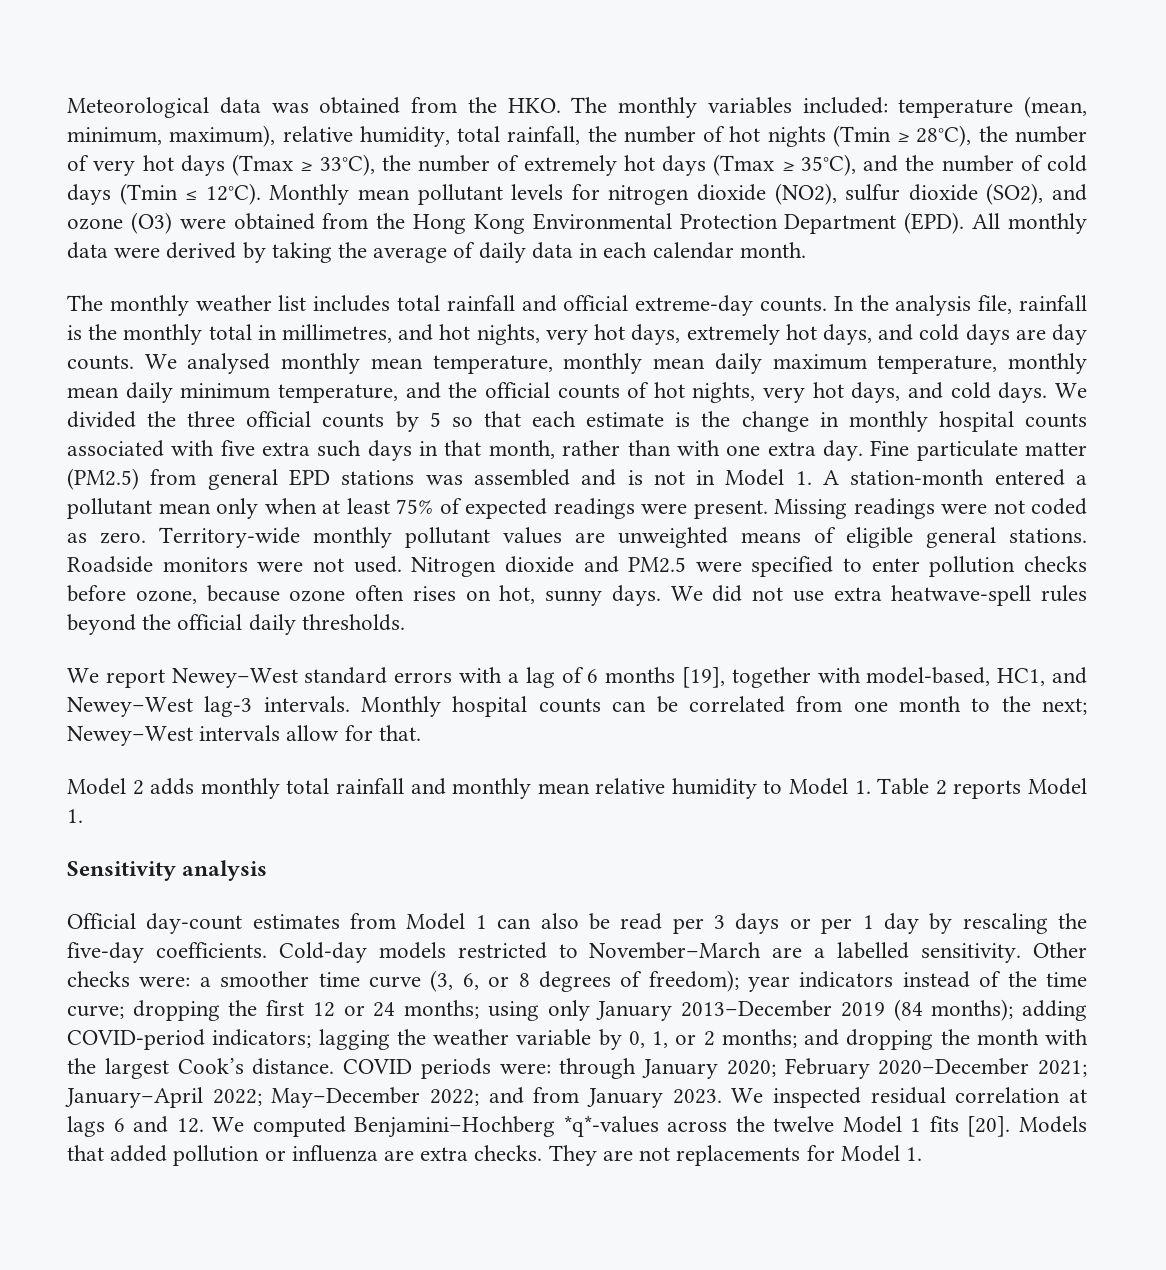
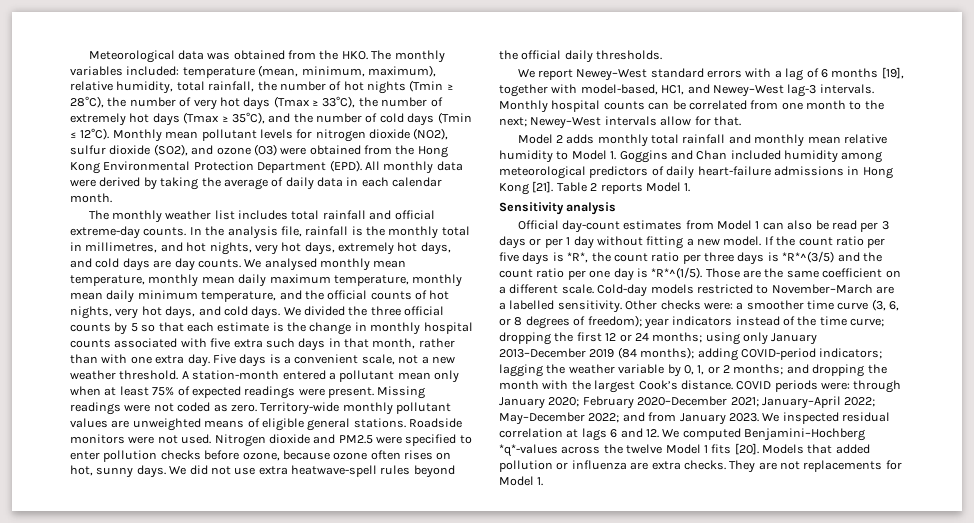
[870,440,1088,461] [67,468,812,490] Fine particulate matter (PM2.5) from general EPD stations was assembled and is not in Model 1. -> [212,354,455,367] [70,370,179,380] Five days is a convenient scale, not a new weather threshold.
(871, 787) none -> [619,150,883,163] [499,166,893,179] [499,181,554,195] Goggins and Chan included humidity among meteorological predictors of daily heart-failure admissions in Hong Kong [21].
[929,913,1087,934] [67,942,267,963] by rescaling the five-day coefficients. -> [596,236,886,249] [499,251,882,265] [499,267,901,281] [499,284,594,294] without fitting a new model. If the count ratio per five days is *R*, the count ratio per three days is *R*^(3/5) and the count ratio per one day is *R*^(1/5). Those are the same coefficient on a different scale.

